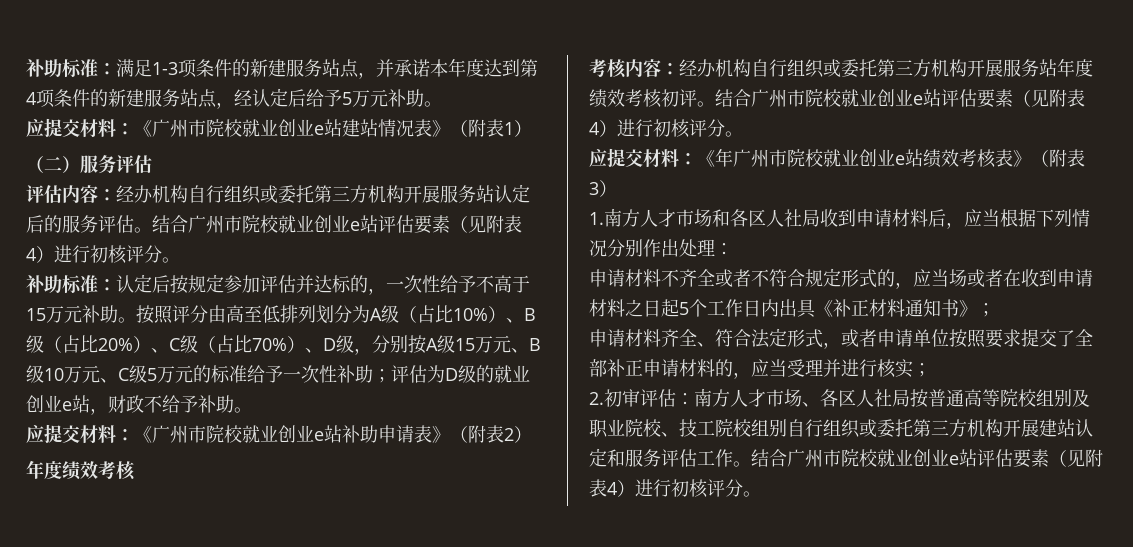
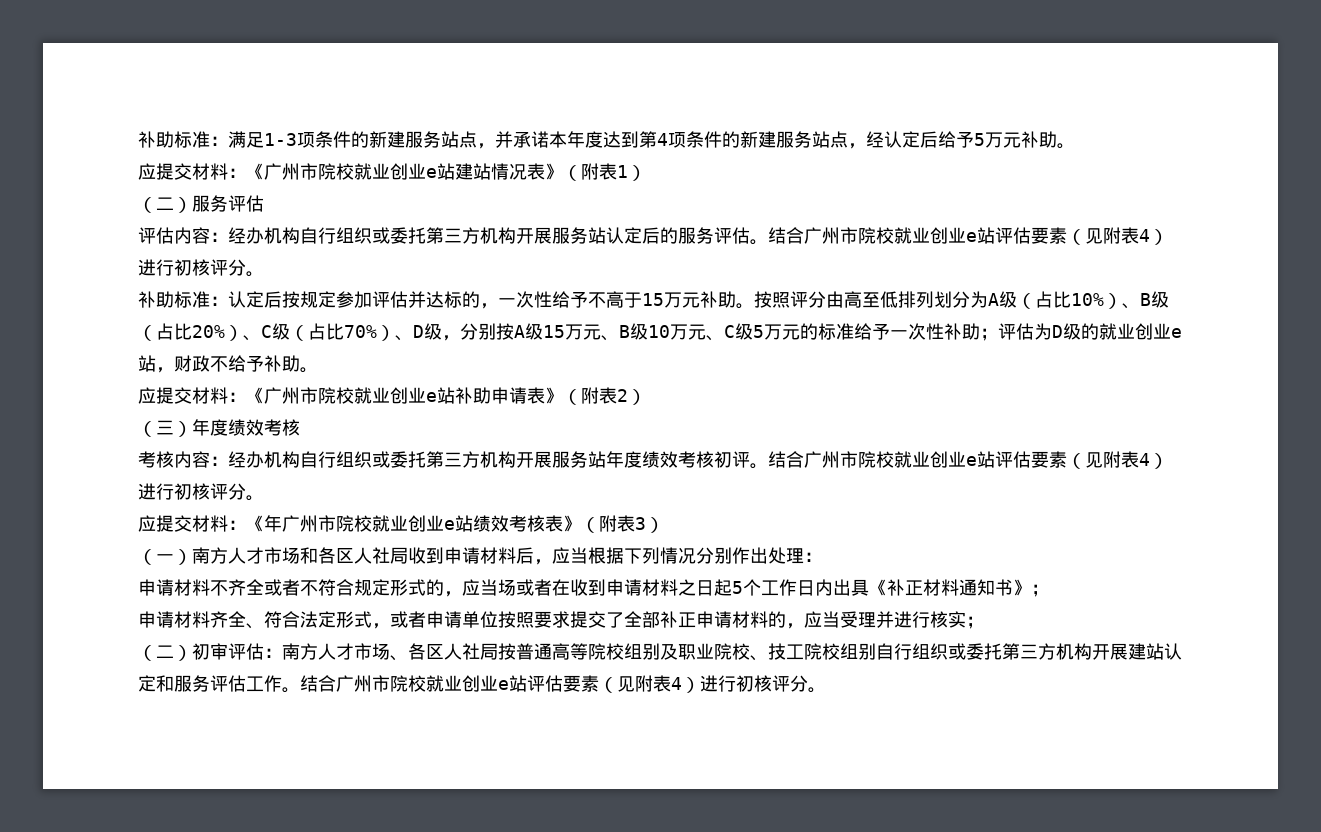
(532, 434) none -> [138,420,192,437] （三）
[589,212,604,225] 1. -> [138,549,192,565] （一）
[589,392,604,405] 2. -> [138,645,192,661] （二）

